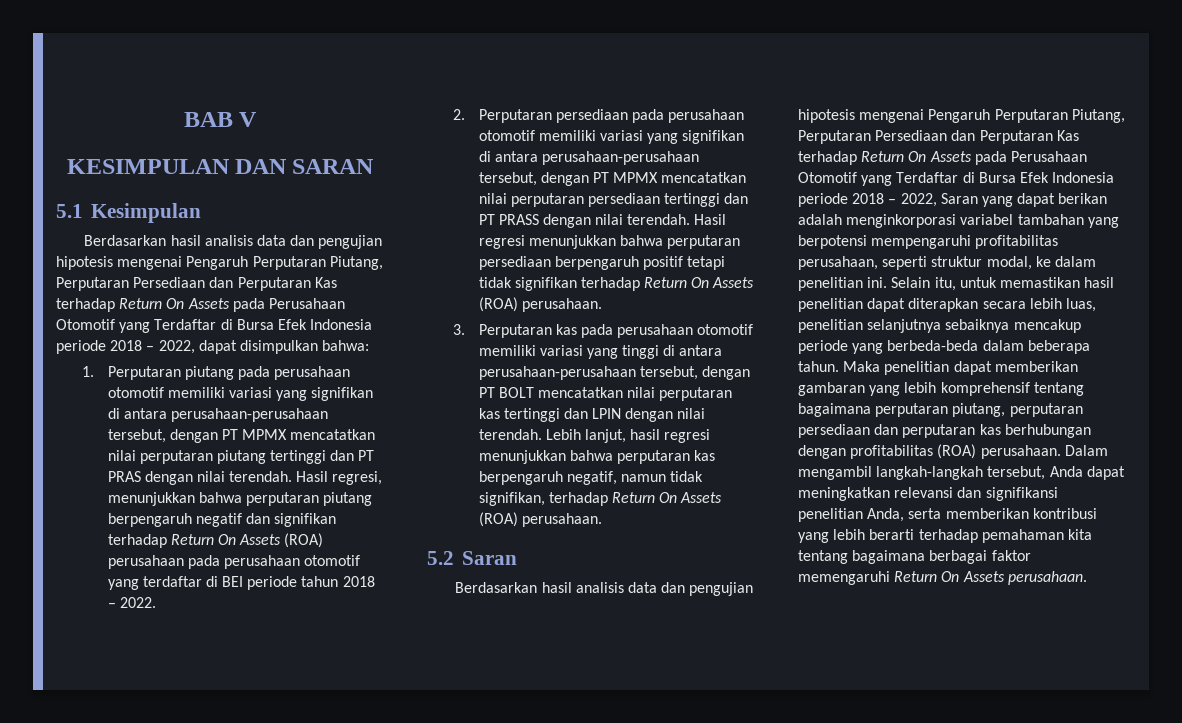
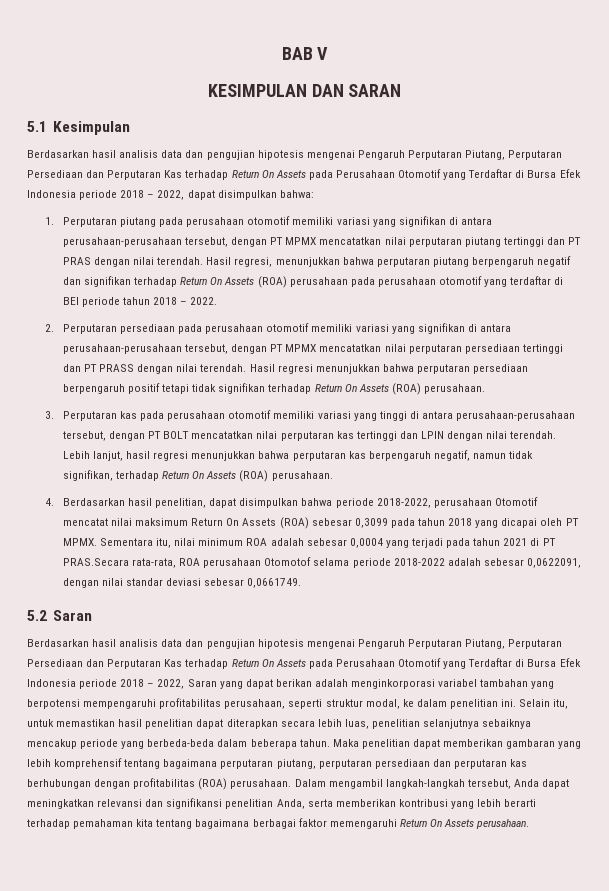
(602, 520) none -> [44,497,538,508] [62,517,579,529] [62,538,556,548] [62,557,582,568] [62,578,302,588] // 4. Berdasarkan hasil penelitian, dapat disimpulkan bahwa periode 2018-2022, perusahaan Otomotif mencatat nilai maksimum Return On Assets (ROA) sebesar 0,3099 pada tahun 2018 yang dicapai oleh PT MPMX. Sementara itu, nilai minimum ROA adalah sebesar 0,0004 yang terjadi pada tahun 2021 di PT PRAS.Secara rata-rata, ROA perusahaan Otomotof selama periode 2018-2022 adalah sebesar 0,0622091, dengan nilai standar deviasi sebesar 0,0661749.

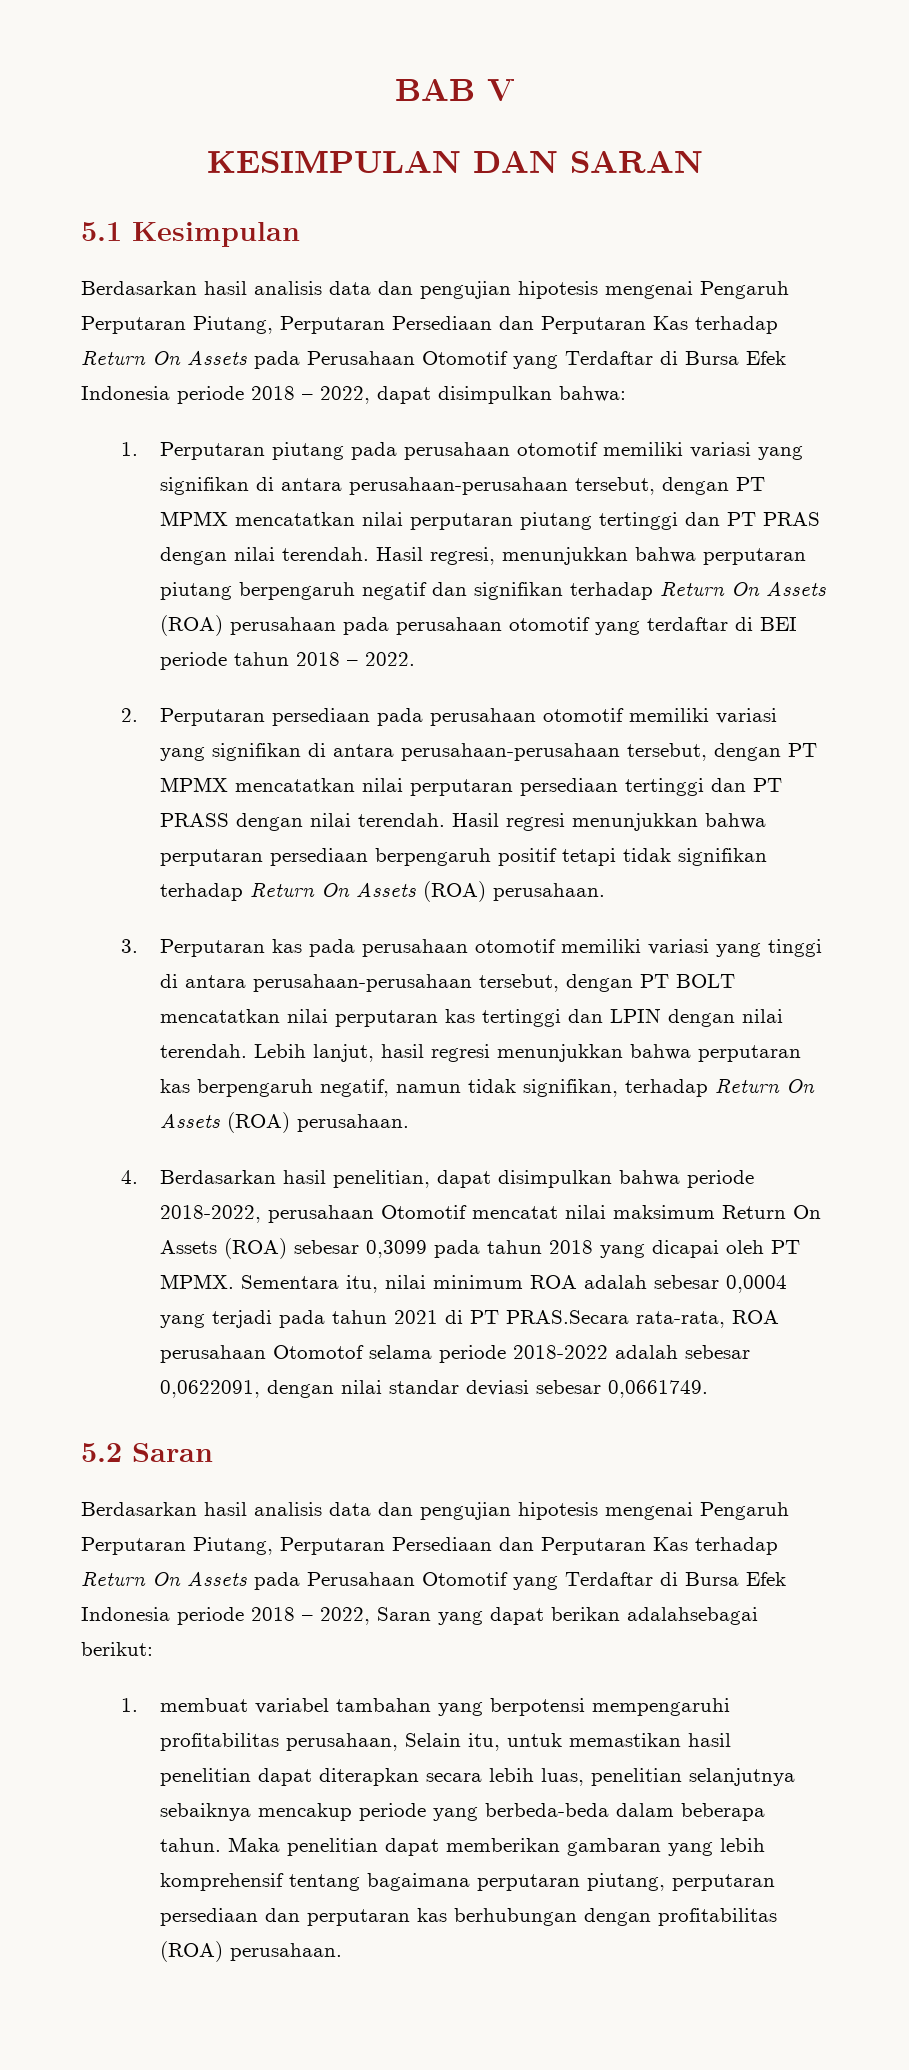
[314,679,436,689] adalah menginkorporasi -> [627,1607,758,1625] [81,1642,153,1656] [120,1698,249,1712] adalahsebagai berikut: // 1. membuat
[288,699,517,709] seperti struktur modal, ke dalam penelitian ini. -> (399, 1742) none
[294,779,570,789] [27,798,537,809] [27,818,530,829] Dalam mengambil langkah-langkah tersebut, Anda dapat meningkatkan relevansi dan signifikansi penelitian Anda, serta memberikan kontribusi yang lebih berarti terhadap pemahaman kita tentang bagaimana berbagai faktor memengaruhi Return On Assets perusahaan. -> (343, 1952) none

